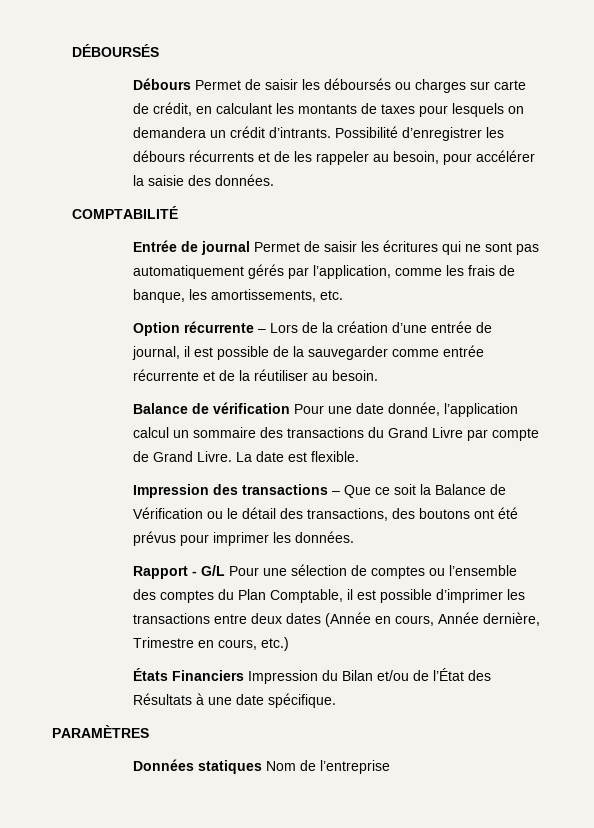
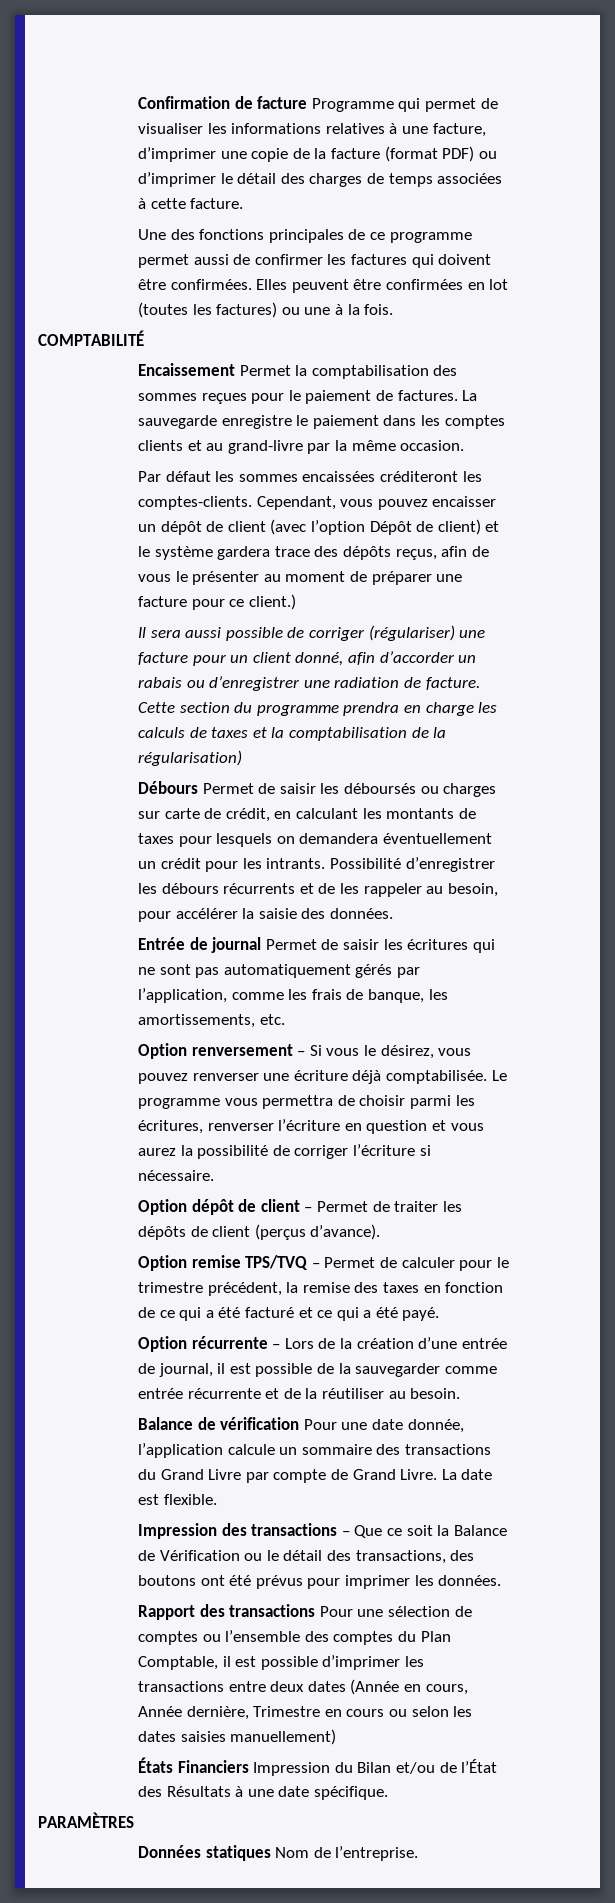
[72,44,160,57] DÉBOURSÉS -> [137,96,498,112] [137,123,486,137] [137,146,497,162] [137,172,503,187] [137,198,244,209] [137,229,472,243] [137,254,492,268] [137,279,509,293] [137,302,394,318] [38,330,144,346] [137,363,458,379] [137,390,478,404] [137,415,505,429] [137,440,465,454] [137,471,482,482] [137,496,497,510] [137,519,500,535] [137,546,489,560] [137,571,463,585] [137,594,296,610] [137,625,486,641] [137,651,477,666] [137,676,480,691] [137,702,498,716] [137,727,447,741] [137,750,242,766] Confirmation de facture Programme qui permet de visualiser les informations relatives à une facture, d’imprimer une copie de la facture (format PDF) ou d’imprimer le détail des charges de temps associées à cette facture. // Une des fonctions principales de ce programme permet aussi de confirmer les factures qui doivent être confirmées. Elles peuvent être confirmées en lot (toutes les factures) ou une à la fois. // COMPTABILITÉ // Encaissement Permet la comptabilisation des sommes reçues pour le paiement de factures. La sauvegarde enregistre le paiement dans les comptes clients et au grand-livre par la même occasion. // Par défaut les sommes encaissées créditeront les comptes-clients. Cependant, vous pouvez encaisser un dépôt de client (avec l’option Dépôt de client) et le système gardera trace des dépôts reçus, afin de vous le présenter au moment de préparer une facture pour ce client.) // Il sera aussi possible de corriger (régulariser) une facture pour un client donné, afin d’accorder un rabais ou d’enregistrer une radiation de facture. Cette section du programme prendra en charge les calculs de taxes et la comptabilisation de la régularisation)
(207, 132) none -> [382,833,492,844] éventuellement
[269,127,332,138] d’intrants. -> [205,858,326,872] pour les intrants.
[72,206,179,219] // COMPTABILITÉ -> (393, 913) none
(344, 295) none -> [137,1043,472,1059] [137,1070,507,1084] [137,1095,475,1109] [137,1119,484,1134] [137,1144,431,1159] [137,1170,214,1181] [137,1199,462,1215] [137,1224,381,1240] [137,1255,509,1271] [137,1282,504,1296] [137,1307,440,1321] // Option renversement – Si vous le désirez, vous pouvez renverser une écriture déjà comptabilisée. Le programme vous permettra de choisir parmi les écritures, renverser l’écriture en question et vous aurez la possibilité de corriger l’écriture si nécessaire. // Option dépôt de client – Permet de traiter les dépôts de client (perçus d’avance). // Option remise TPS/TVQ – Permet de calculer pour le trimestre précédent, la remise des taxes en fonction de ce qui a été facturé et ce qui a été payé.
[133,427,170,438] calcul -> [227,1444,275,1455] calcule
[192,565,226,576] - G/L -> [199,1604,316,1617] des transactions
[218,637,290,651] cours, etc.) -> [346,1706,473,1717] [137,1729,337,1745] cours ou selon les dates saisies manuellement)
[320,760,391,774] l’entreprise -> [335,1846,419,1861] l’entreprise.

